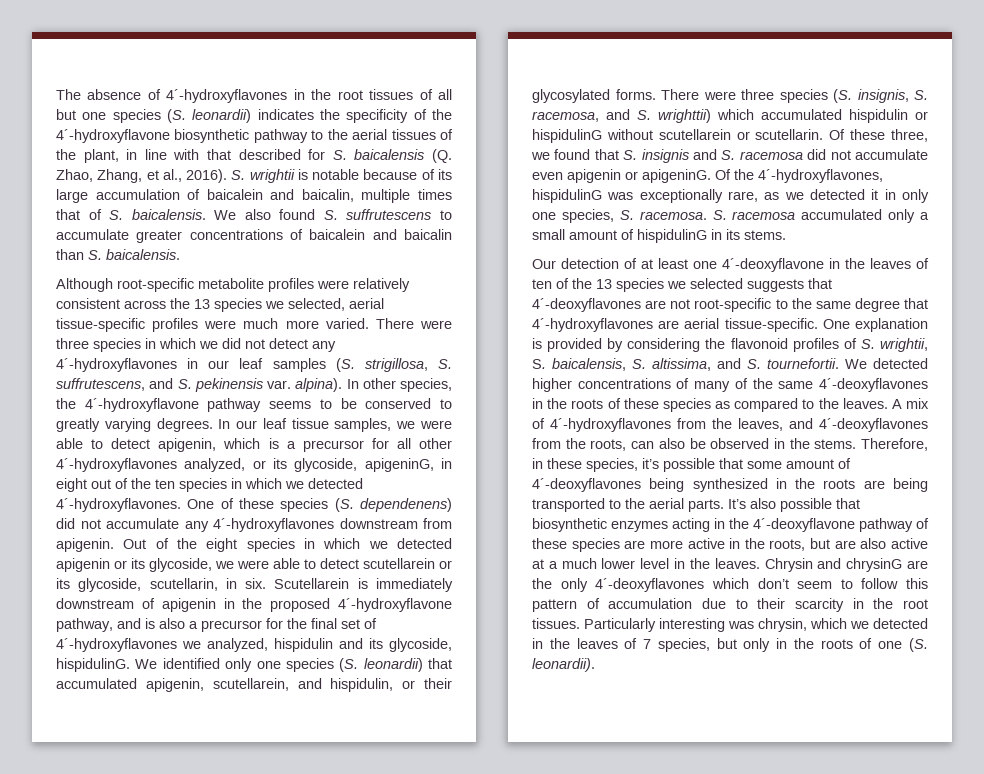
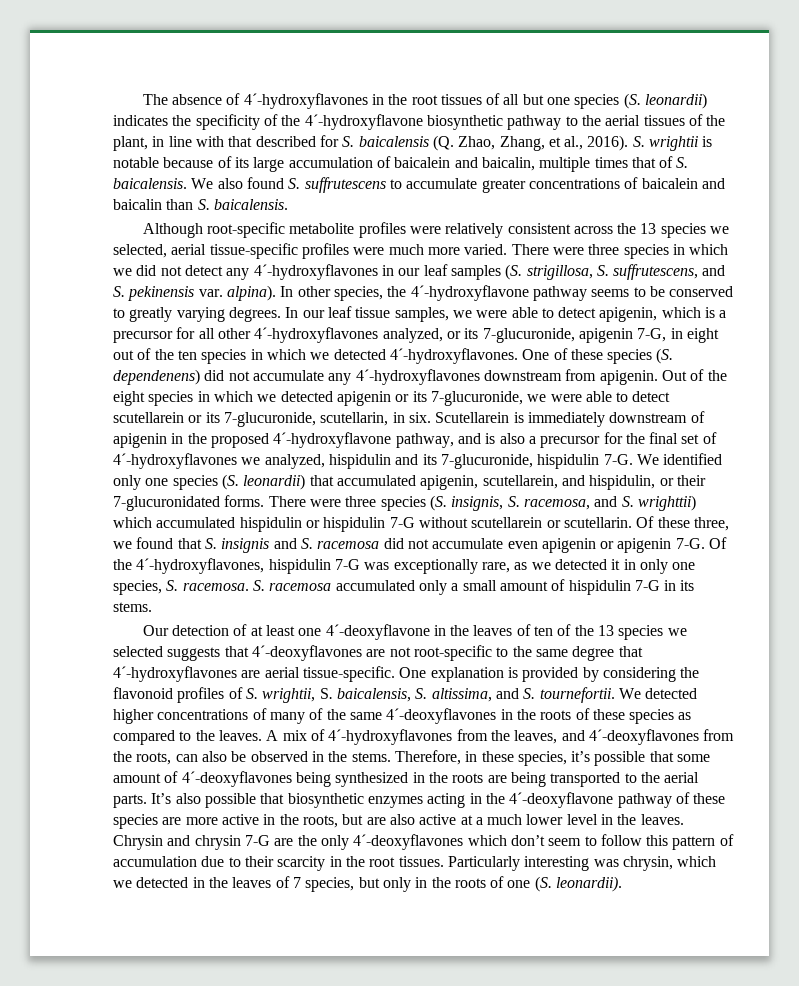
[294,458,434,472] glycoside, apigeninG, -> [482,328,667,343] 7-glucuronide, apigenin 7-G,
[149,558,212,572] glycoside, -> [430,391,523,406] 7-glucuronide,
[78,578,142,592] glycoside, -> [223,412,316,427] 7-glucuronide,
[389,638,452,652] [56,658,130,672] glycoside, hispidulinG. -> [440,454,633,469] 7-glucuronide, hispidulin 7-G.
[532,89,610,103] glycosylated -> [113,496,220,511] 7-glucuronidated
[532,129,602,143] hispidulinG -> [323,517,415,532] hispidulin 7-G
[642,169,711,183] apigeninG. -> [617,538,705,553] apigenin 7-G.
[532,189,602,203] hispidulinG -> [268,559,360,574] hispidulin 7-G
[637,229,707,243] hispidulinG -> [568,580,660,595] hispidulin 7-G
[846,558,903,572] chrysinG -> [194,835,270,850] chrysin 7-G

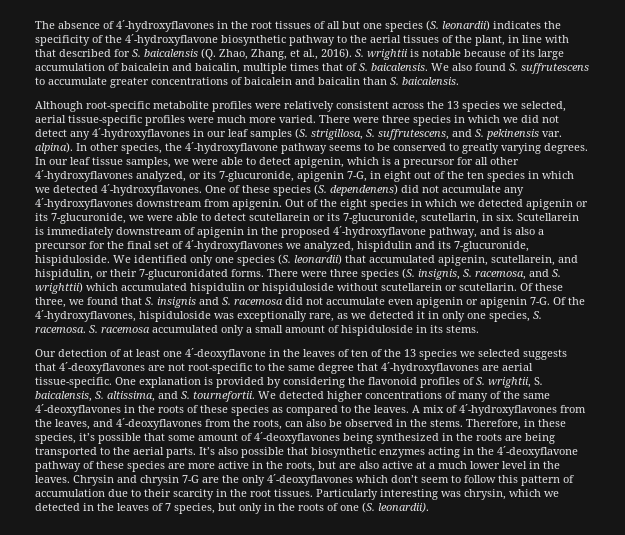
[537,454,633,469] hispidulin 7-G. -> [35,255,110,266] hispiduloside.
[323,517,415,532] hispidulin 7-G -> [262,283,334,294] hispiduloside
[268,559,360,574] hispidulin 7-G -> [139,311,211,322] hispiduloside
[568,580,660,595] hispidulin 7-G -> [341,325,413,336] hispiduloside

